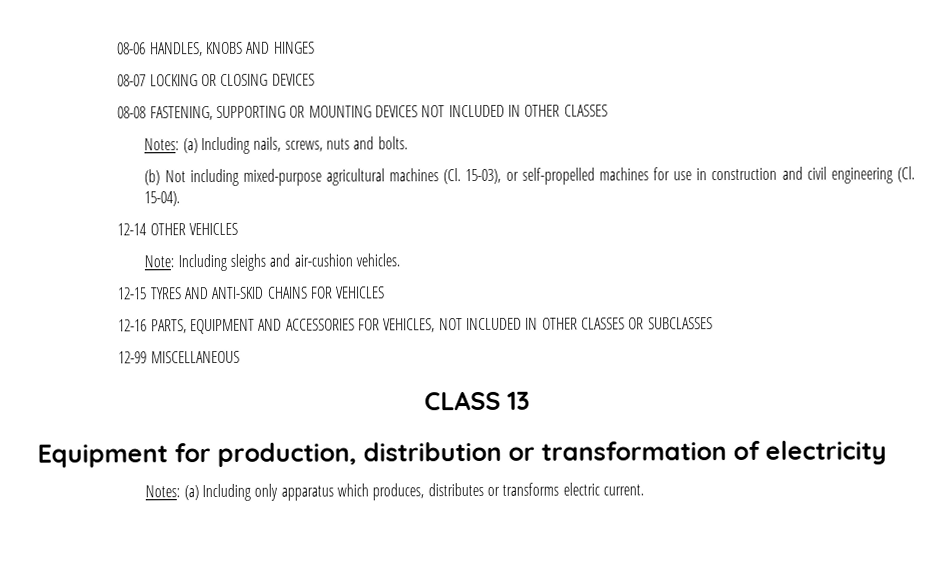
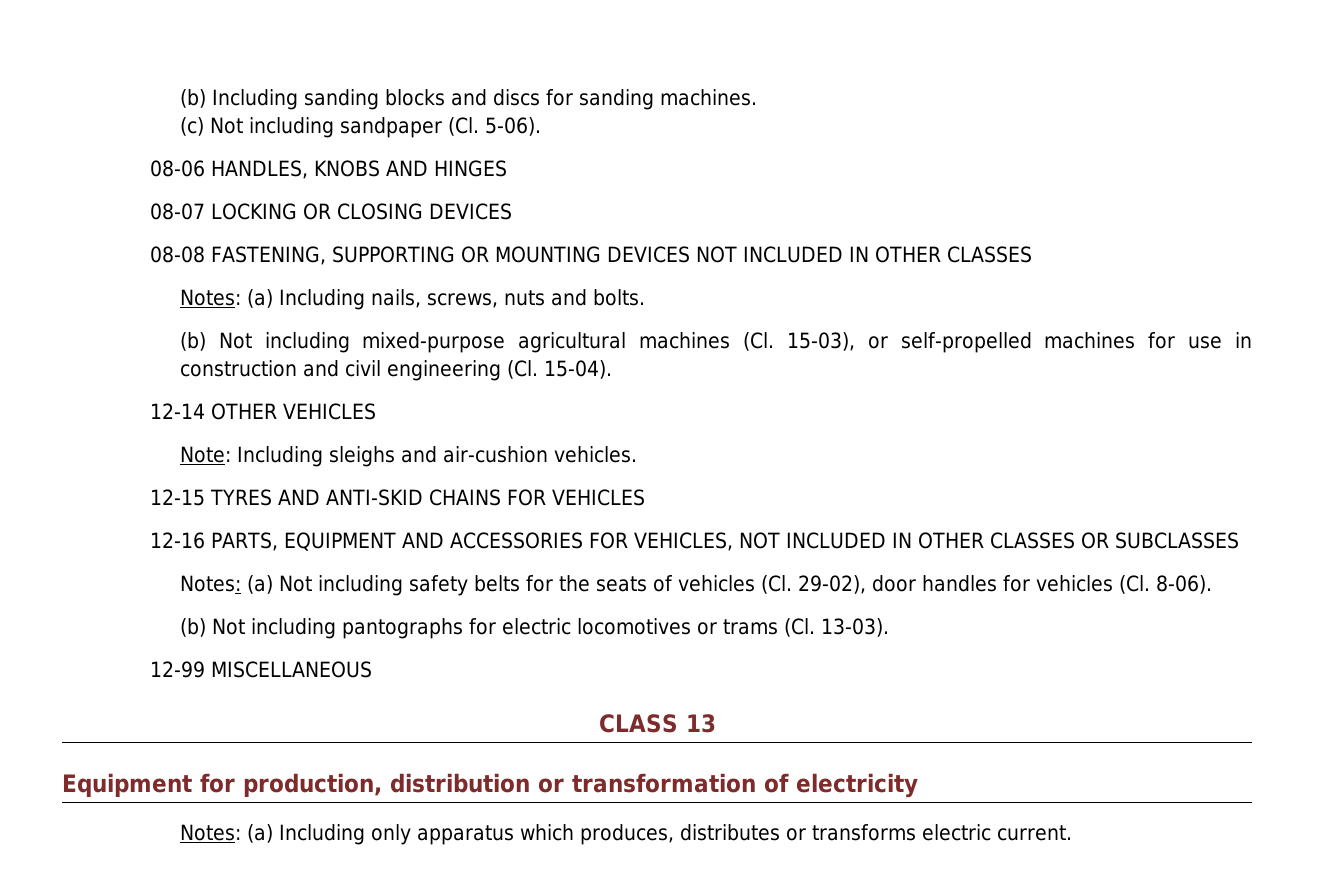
(117, 48) none -> [179,89,757,110] [179,117,541,138] (b) Including sanding blocks and discs for sanding machines. // (c) Not including sandpaper (Cl. 5-06). //
(713, 323) none -> [179,575,1212,596] [179,618,889,639] // Notes: (a) Not including safety belts for the seats of vehicles (Cl. 29-02), door handles for vehicles (Cl. 8-06). // (b) Not including pantographs for electric locomotives or trams (Cl. 13-03).

